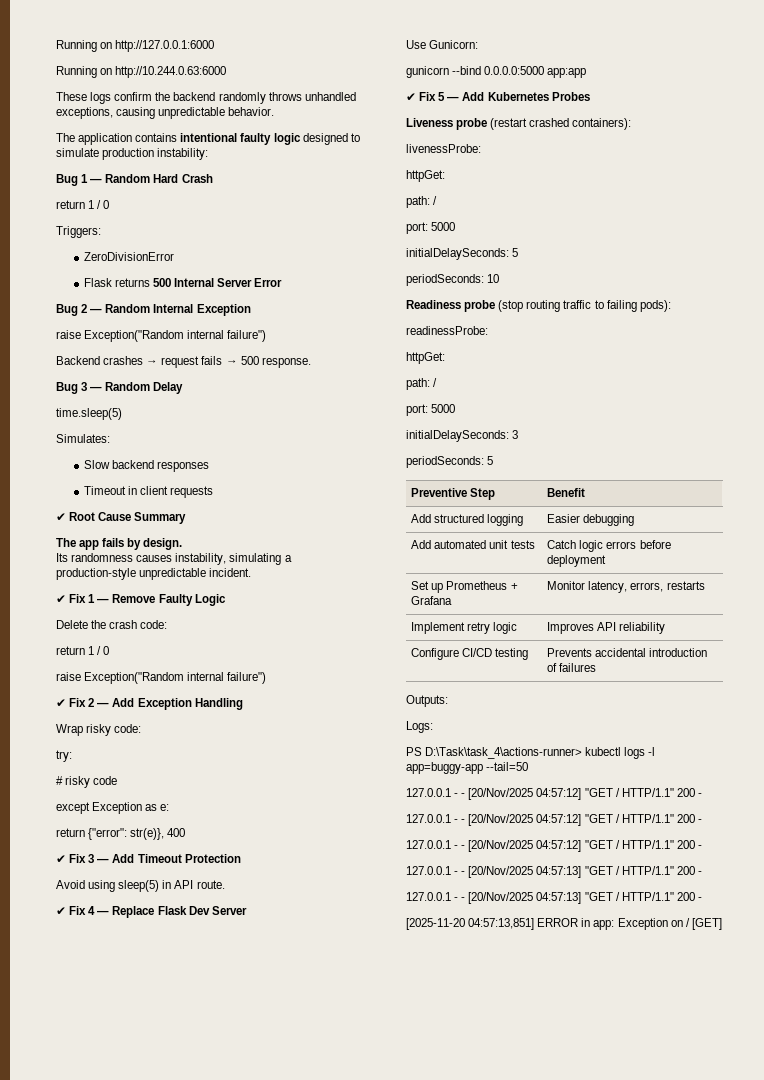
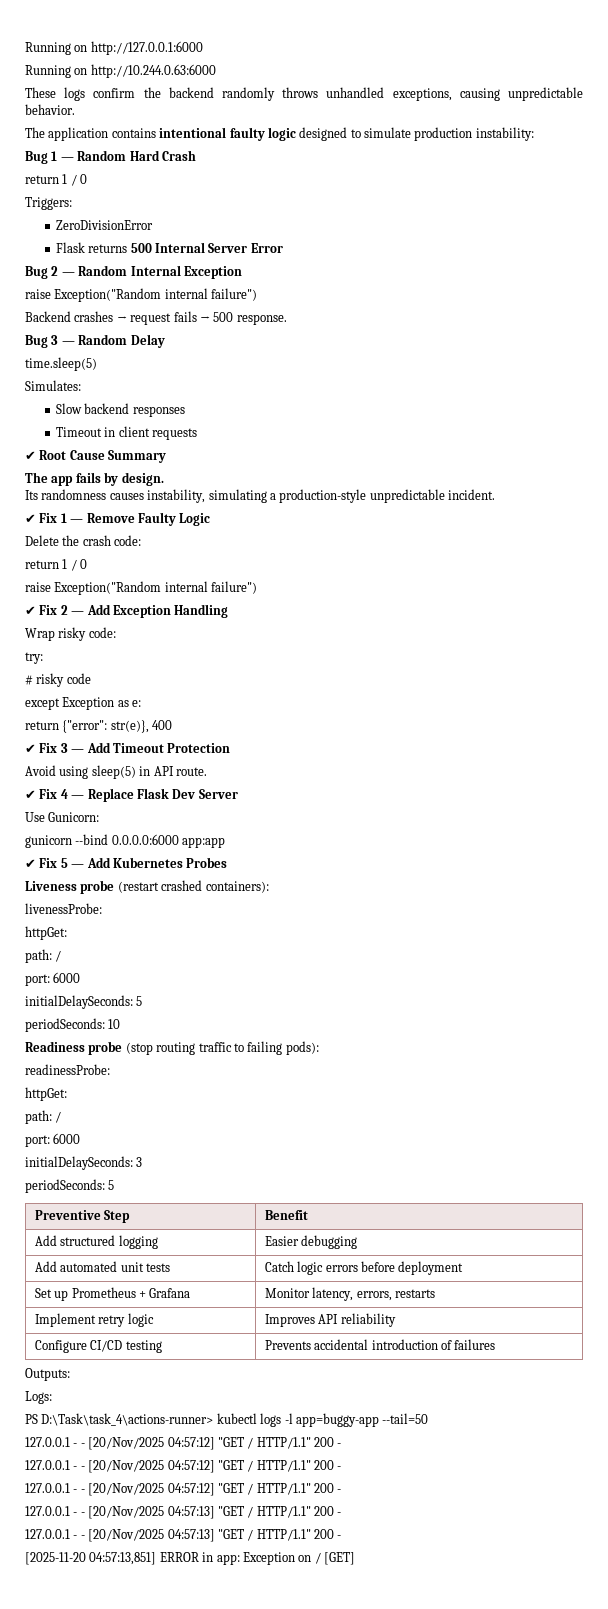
[484,66,545,75] 0.0.0.0:5000 -> [111,834,179,845] 0.0.0.0:6000
[431,222,456,231] 5000 -> [53,972,81,983] 6000
[431,404,456,413] 5000 -> [53,1133,81,1144] 6000

